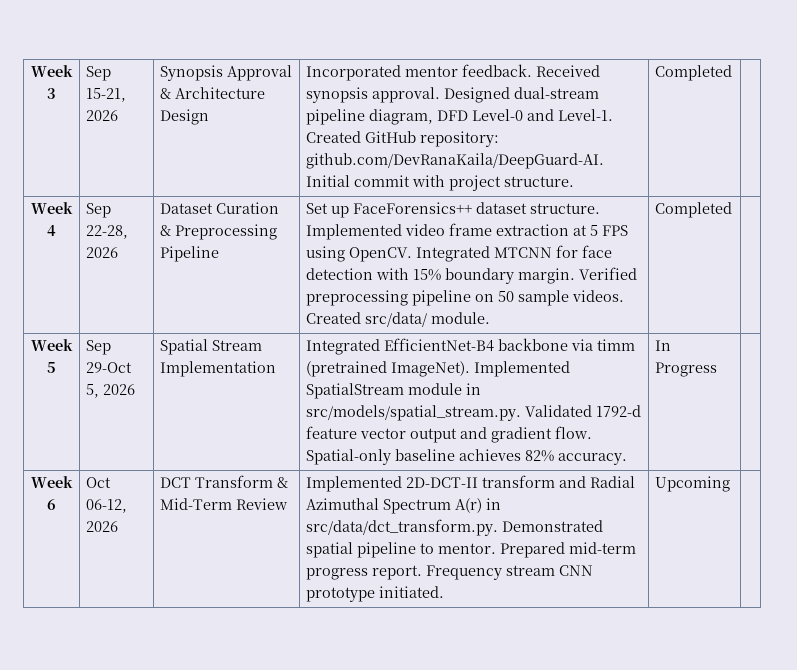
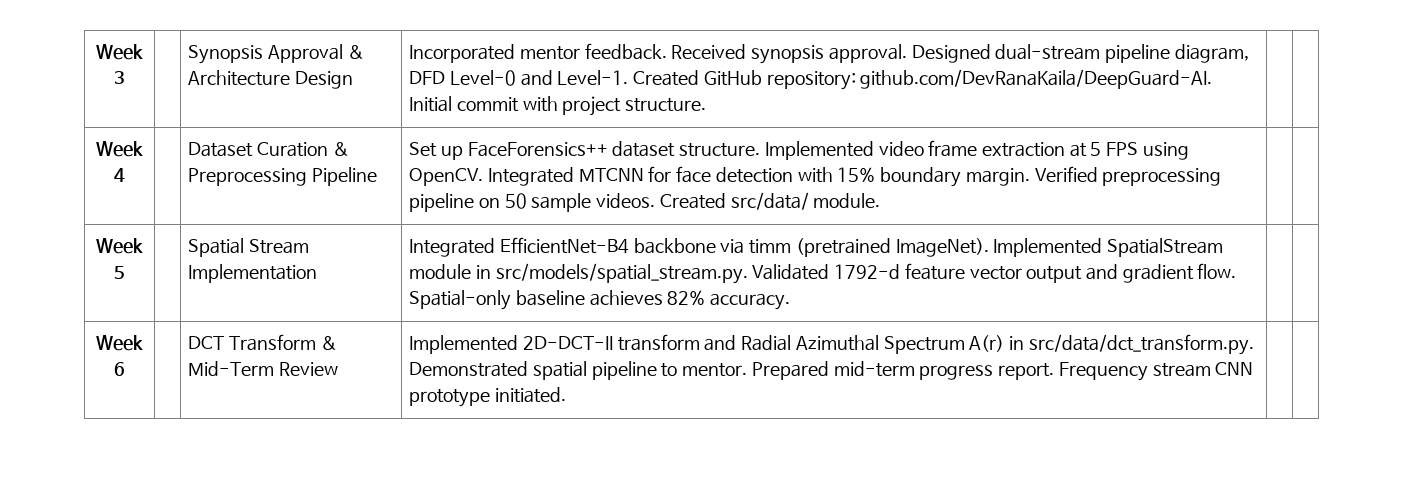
[85,66,111,81] [85,88,126,102] [85,110,118,121] Sep 15-21, 2026 -> (125, 77) none
[654,65,732,81] Completed -> (707, 105) none
[85,203,111,218] [85,225,128,239] [85,247,118,258] Sep 22-28, 2026 -> (125, 175) none
[654,202,732,218] Completed -> (881, 200) none
[85,340,111,355] [85,362,132,373] [85,384,135,398] Sep 29-Oct 5, 2026 -> (125, 272) none
[654,340,671,351] [654,362,717,377] In Progress -> (791, 301) none
[85,477,111,488] [85,499,127,513] [85,521,118,532] Oct 06-12, 2026 -> (125, 369) none
[654,476,730,492] Upcoming -> (566, 395) none

